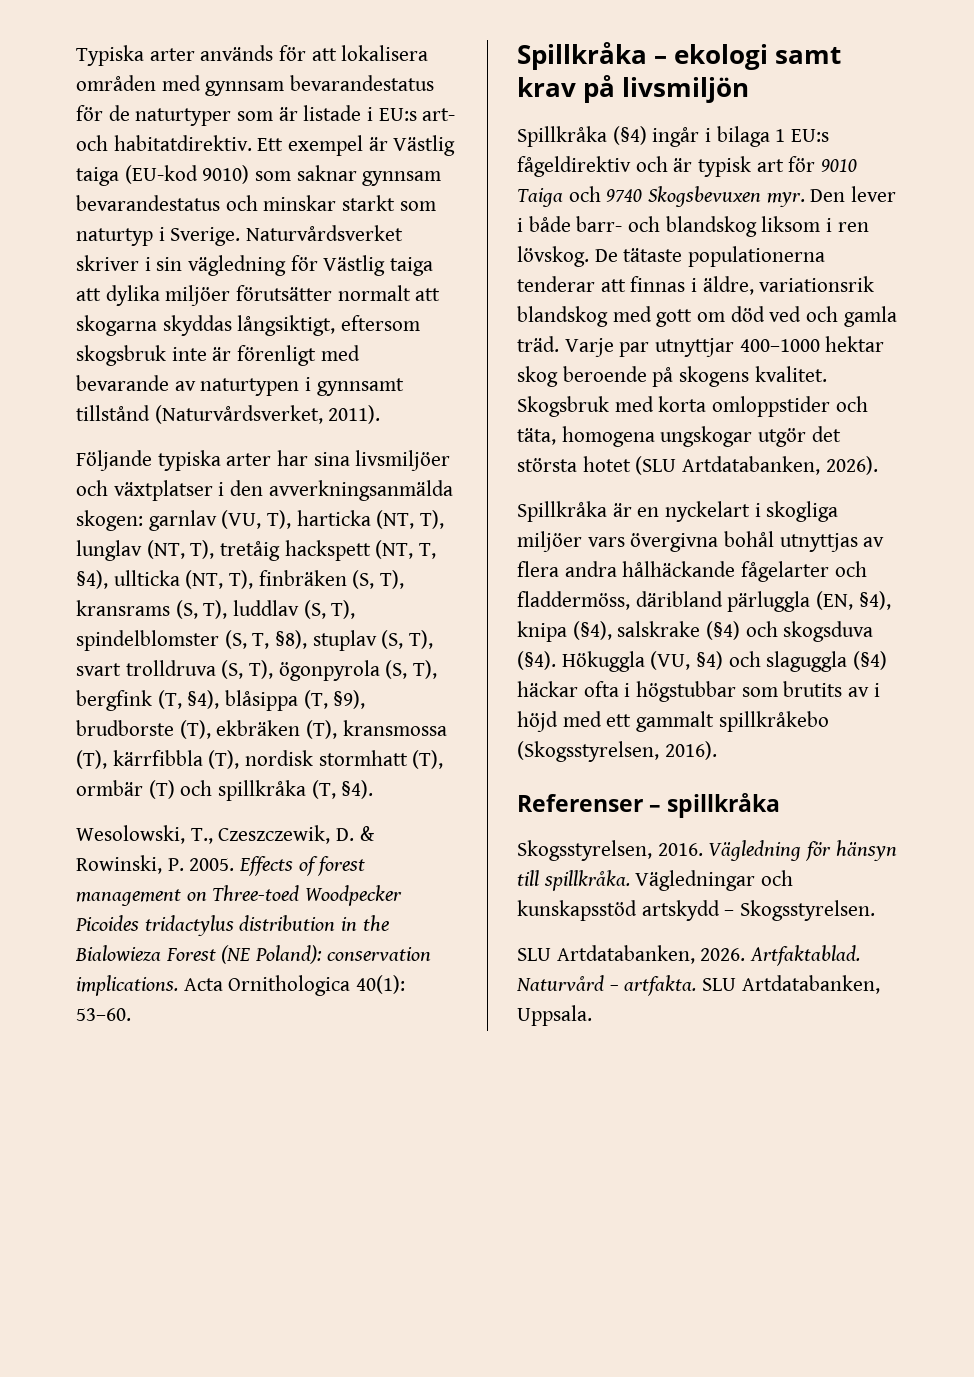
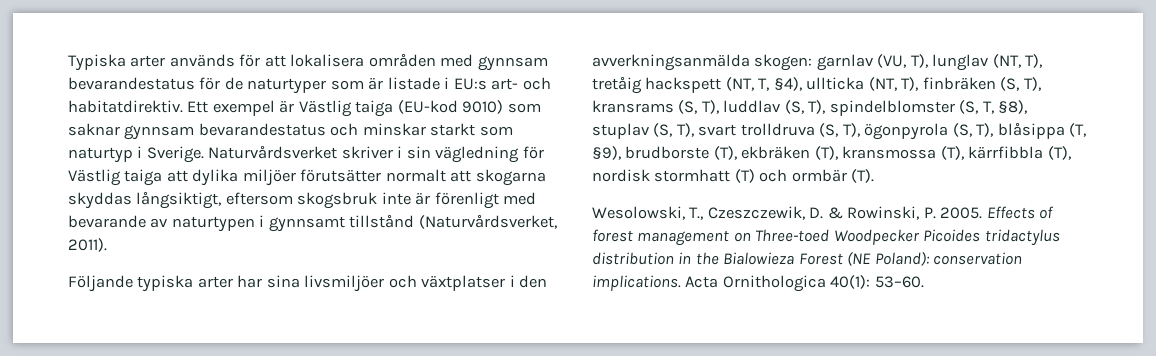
[296,510,445,529] harticka (NT, T), -> (928, 61) none
[76,690,220,711] bergfink (T, §4), -> (994, 130) none
[412,750,444,769] [76,780,374,801] (T), ormbär (T) och spillkråka (T, §4). -> [734,169,875,183] (T) och ormbär (T).
[517,42,842,70] [517,75,750,103] [517,126,830,147] [517,156,858,177] [517,186,897,207] [517,216,869,237] [517,246,826,267] [517,276,875,295] [517,306,897,327] [517,336,885,357] [517,366,827,387] [517,396,868,417] [517,426,841,447] [517,456,878,475] [517,501,839,522] [517,531,885,552] [517,561,867,582] [517,591,891,612] [517,621,874,642] [517,651,888,672] [517,681,880,702] [517,711,829,732] [517,741,717,762] [517,793,781,818] [517,840,897,861] [517,870,794,891] [517,900,876,921] [517,945,861,966] [516,975,880,996] [517,1005,592,1026] // Spillkråka – ekologi samt krav på livsmiljön // Spillkråka (§4) ingår i bilaga 1 EU:s fågeldirektiv och är typisk art för 9010 Taiga och 9740 Skogsbevuxen myr. Den lever i både barr- och blandskog liksom i ren lövskog. De tätaste populationerna tenderar att finnas i äldre, variationsrik blandskog med gott om död ved och gamla träd. Varje par utnyttjar 400–1000 hektar skog beroende på skogens kvalitet. Skogsbruk med korta omloppstider och täta, homogena ungskogar utgör det största hotet (SLU Artdatabanken, 2026). // Spillkråka är en nyckelart i skogliga miljöer vars övergivna bohål utnyttjas av flera andra hålhäckande fågelarter och fladdermöss, däribland pärluggla (EN, §4), knipa (§4), salskrake (§4) och skogsduva (§4). Hökuggla (VU, §4) och slaguggla (§4) häckar ofta i högstubbar som brutits av i höjd med ett gammalt spillkråkebo (Skogsstyrelsen, 2016). // Referenser – spillkråka // Skogsstyrelsen, 2016. Vägledning för hänsyn till spillkråka. Vägledningar och kunskapsstöd artskydd – Skogsstyrelsen. // SLU Artdatabanken, 2026. Artfaktablad. Naturvård – artfakta. SLU Artdatabanken, Uppsala. -> (924, 282) none

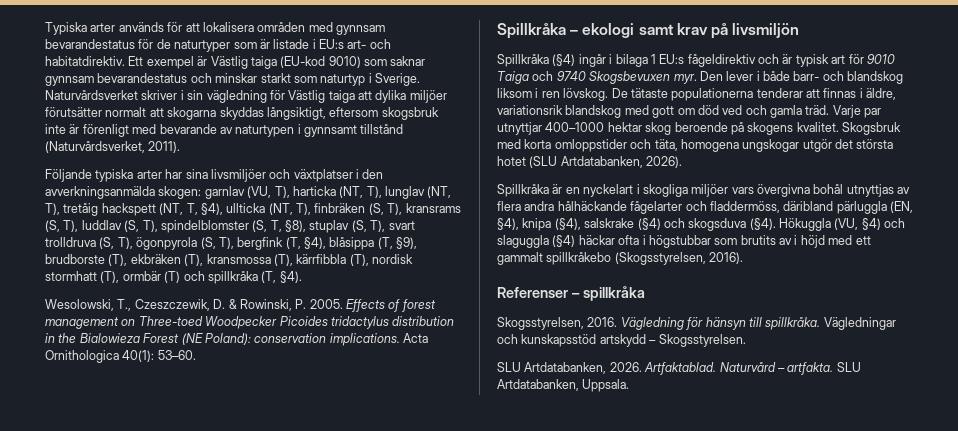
(928, 61) none -> [292,186,382,198] harticka (NT, T),
(994, 130) none -> [237,237,326,250] bergfink (T, §4),
[734,169,875,183] (T) och ormbär (T). -> [100,271,302,284] (T), ormbär (T) och spillkråka (T, §4).
(924, 282) none -> [497,23,800,39] [497,54,895,67] [497,71,904,84] [497,88,897,101] [497,105,882,118] [497,122,901,135] [497,139,894,152] [497,156,683,168] [497,184,911,197] [497,201,913,214] [497,218,906,231] [497,235,871,248] [497,252,744,265] [497,286,645,301] [497,317,896,330] [497,334,746,347] [497,362,861,375] [497,379,630,392] // Spillkråka – ekologi samt krav på livsmiljön // Spillkråka (§4) ingår i bilaga 1 EU:s fågeldirektiv och är typisk art för 9010 Taiga och 9740 Skogsbevuxen myr. Den lever i både barr- och blandskog liksom i ren lövskog. De tätaste populationerna tenderar att finnas i äldre, variationsrik blandskog med gott om död ved och gamla träd. Varje par utnyttjar 400–1000 hektar skog beroende på skogens kvalitet. Skogsbruk med korta omloppstider och täta, homogena ungskogar utgör det största hotet (SLU Artdatabanken, 2026). // Spillkråka är en nyckelart i skogliga miljöer vars övergivna bohål utnyttjas av flera andra hålhäckande fågelarter och fladdermöss, däribland pärluggla (EN, §4), knipa (§4), salskrake (§4) och skogsduva (§4). Hökuggla (VU, §4) och slaguggla (§4) häckar ofta i högstubbar som brutits av i höjd med ett gammalt spillkråkebo (Skogsstyrelsen, 2016). // Referenser – spillkråka // Skogsstyrelsen, 2016. Vägledning för hänsyn till spillkråka. Vägledningar och kunskapsstöd artskydd – Skogsstyrelsen. // SLU Artdatabanken, 2026. Artfaktablad. Naturvård – artfakta. SLU Artdatabanken, Uppsala.

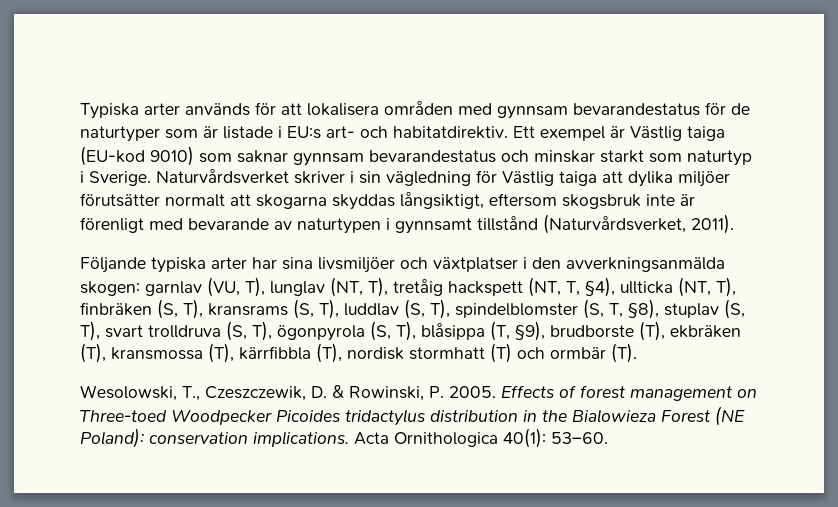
[292,186,382,198] harticka (NT, T), -> (265, 287) none
[237,237,326,250] bergfink (T, §4), -> (416, 331) none
[100,271,302,284] (T), ormbär (T) och spillkråka (T, §4). -> [490,343,637,363] (T) och ormbär (T).
[497,23,800,39] [497,54,895,67] [497,71,904,84] [497,88,897,101] [497,105,882,118] [497,122,901,135] [497,139,894,152] [497,156,683,168] [497,184,911,197] [497,201,913,214] [497,218,906,231] [497,235,871,248] [497,252,744,265] [497,286,645,301] [497,317,896,330] [497,334,746,347] [497,362,861,375] [497,379,630,392] // Spillkråka – ekologi samt krav på livsmiljön // Spillkråka (§4) ingår i bilaga 1 EU:s fågeldirektiv och är typisk art för 9010 Taiga och 9740 Skogsbevuxen myr. Den lever i både barr- och blandskog liksom i ren lövskog. De tätaste populationerna tenderar att finnas i äldre, variationsrik blandskog med gott om död ved och gamla träd. Varje par utnyttjar 400–1000 hektar skog beroende på skogens kvalitet. Skogsbruk med korta omloppstider och täta, homogena ungskogar utgör det största hotet (SLU Artdatabanken, 2026). // Spillkråka är en nyckelart i skogliga miljöer vars övergivna bohål utnyttjas av flera andra hålhäckande fågelarter och fladdermöss, däribland pärluggla (EN, §4), knipa (§4), salskrake (§4) och skogsduva (§4). Hökuggla (VU, §4) och slaguggla (§4) häckar ofta i högstubbar som brutits av i höjd med ett gammalt spillkråkebo (Skogsstyrelsen, 2016). // Referenser – spillkråka // Skogsstyrelsen, 2016. Vägledning för hänsyn till spillkråka. Vägledningar och kunskapsstöd artskydd – Skogsstyrelsen. // SLU Artdatabanken, 2026. Artfaktablad. Naturvård – artfakta. SLU Artdatabanken, Uppsala. -> (608, 438) none

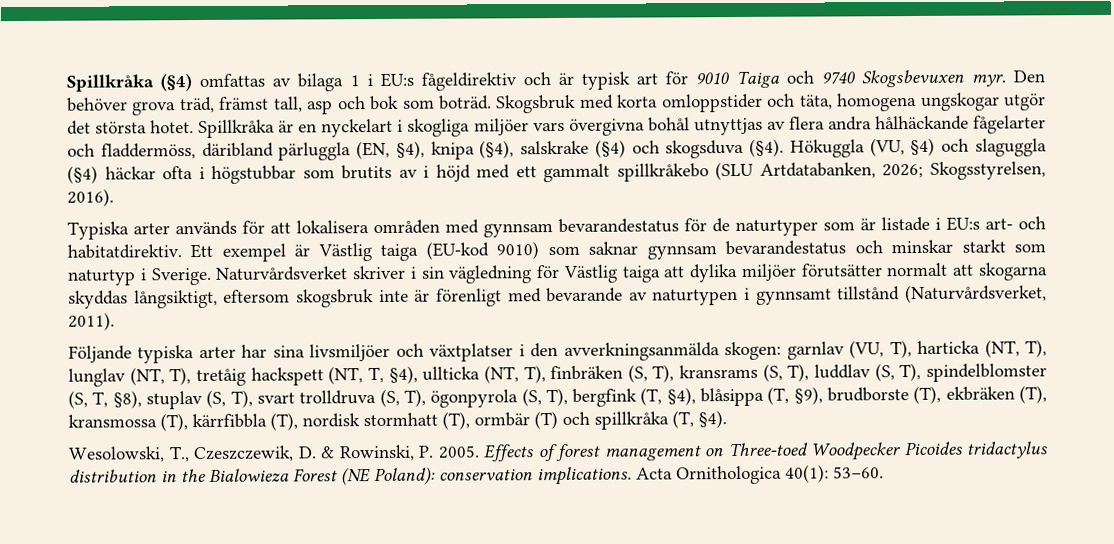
(80, 111) none -> [66,69,1046,92] [67,92,1047,116] [67,115,1046,139] [67,137,1047,161] [67,161,1046,184] [67,188,114,207] Spillkråka (§4) omfattas av bilaga 1 i EU:s fågeldirektiv och är typisk art för 9010 Taiga och 9740 Skogsbevuxen myr. Den behöver grova träd, främst tall, asp och bok som boträd. Skogsbruk med korta omloppstider och täta, homogena ungskogar utgör det största hotet. Spillkråka är en nyckelart i skogliga miljöer vars övergivna bohål utnyttjas av flera andra hålhäckande fågelarter och fladdermöss, däribland pärluggla (EN, §4), knipa (§4), salskrake (§4) och skogsduva (§4). Hökuggla (VU, §4) och slaguggla (§4) häckar ofta i högstubbar som brutits av i höjd med ett gammalt spillkråkebo (SLU Artdatabanken, 2026; Skogsstyrelsen, 2016). //
(265, 287) none -> [917,339,1048,358] harticka (NT, T),
(416, 331) none -> [572,387,696,407] bergfink (T, §4),
[490,343,637,363] (T) och ormbär (T). -> [442,410,727,430] (T), ormbär (T) och spillkråka (T, §4).

